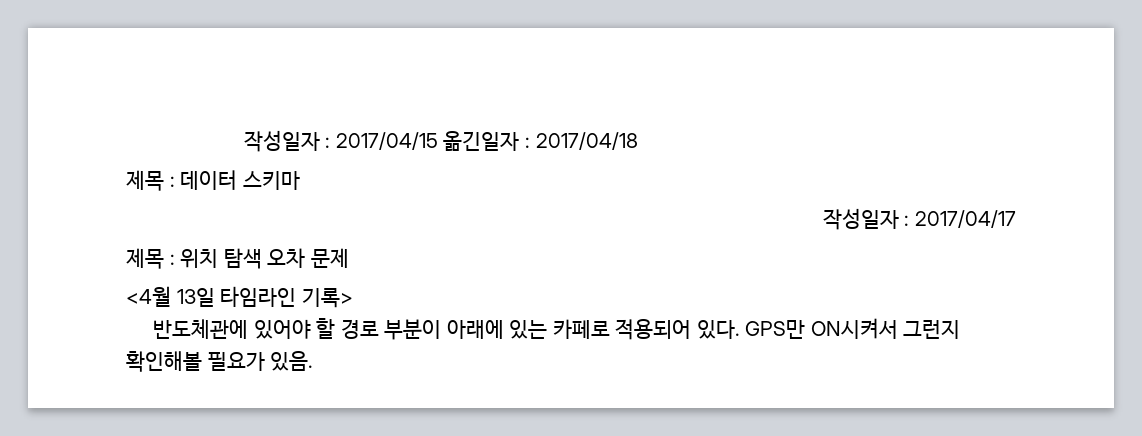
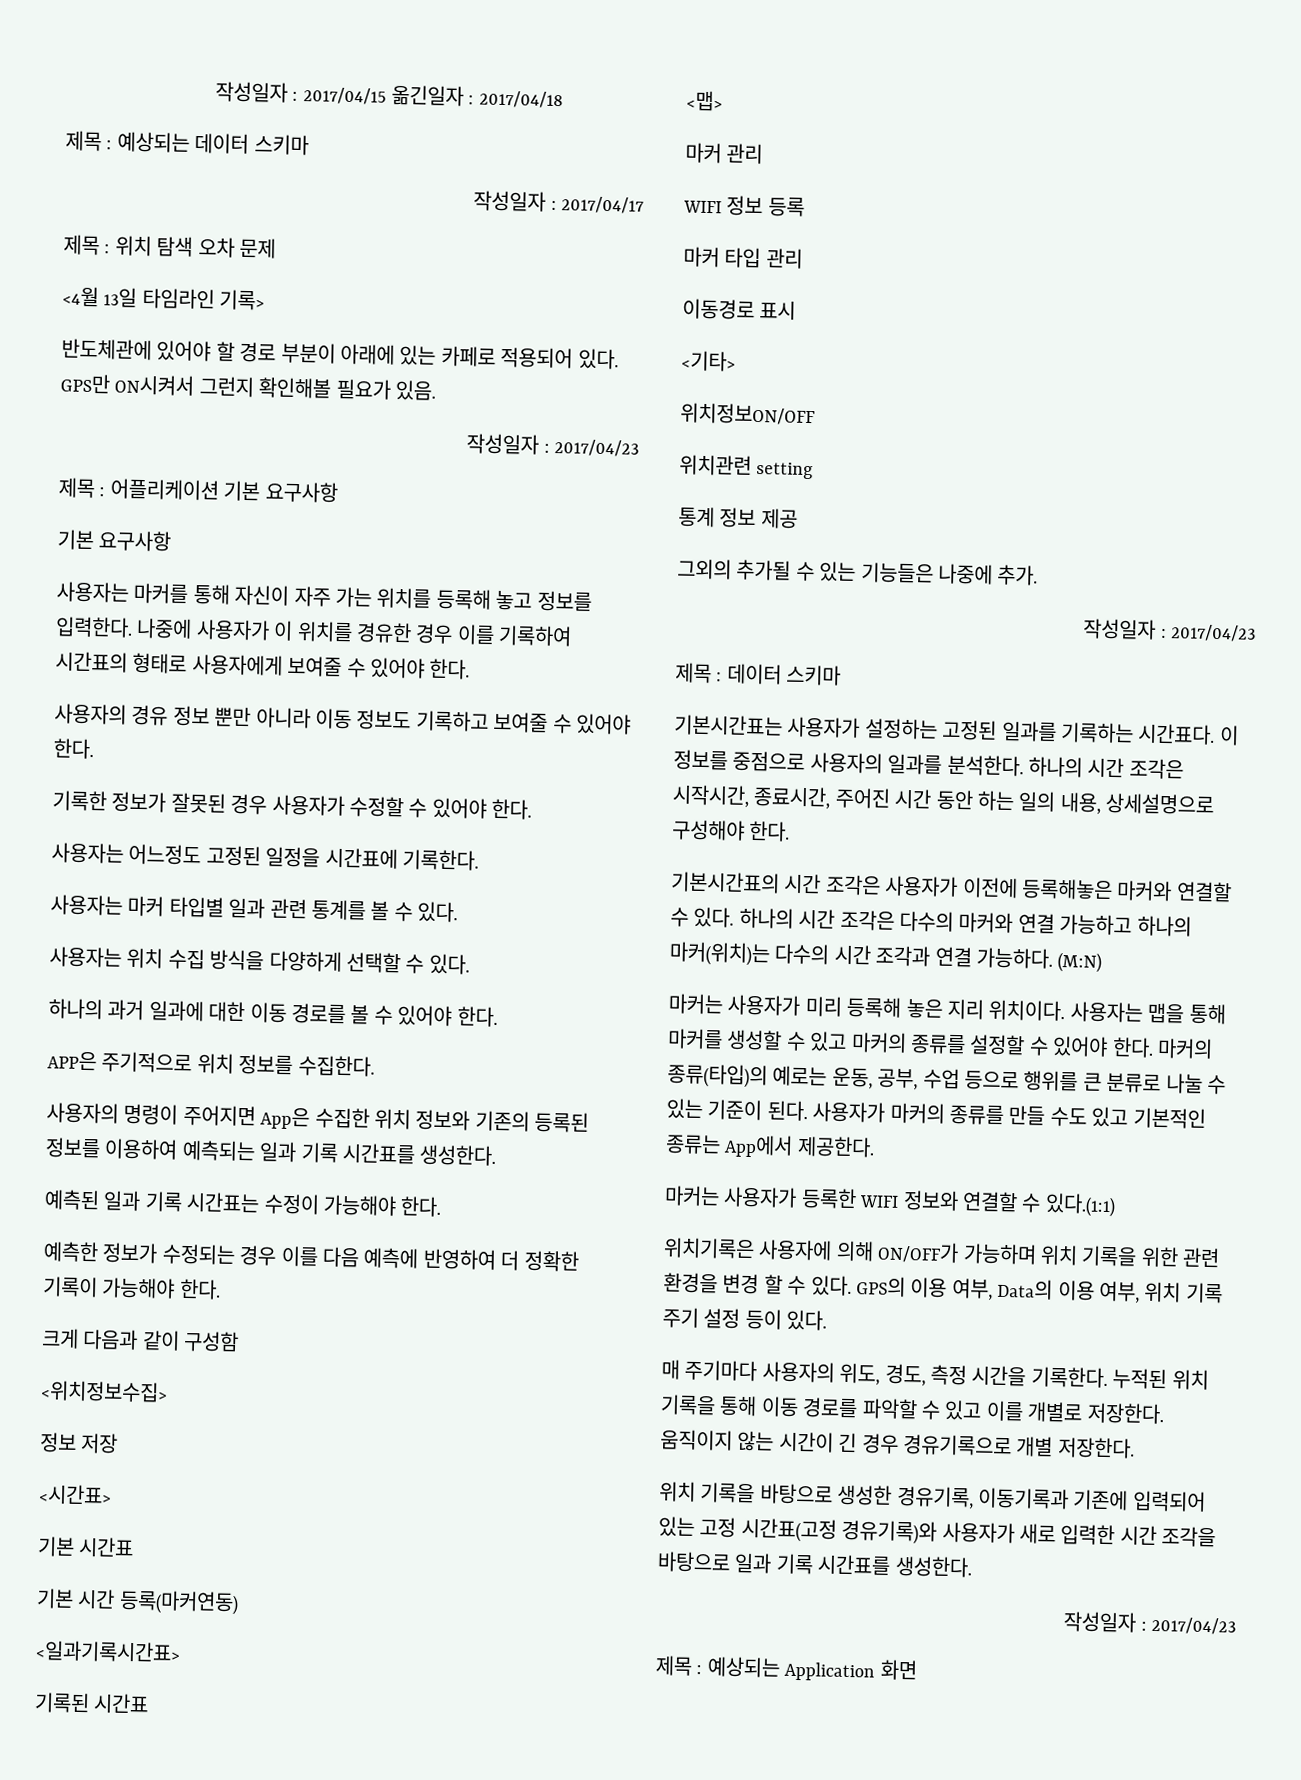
(175, 181) none -> [116,131,190,153] 예상되는
(314, 361) none -> [466,433,639,457] [58,477,338,503] [57,529,172,552] [56,581,592,612] [55,616,573,647] [55,651,471,680] [54,703,631,735] [53,738,94,760] [52,790,533,820] [51,842,479,871] [50,894,459,923] [49,946,470,975] [48,998,498,1028] [47,1051,375,1077] [46,1102,590,1133] [45,1137,497,1167] [44,1189,442,1217] [43,1241,579,1272] [42,1276,221,1300] [41,1328,240,1353] [40,1380,168,1403] [39,1432,119,1454] [38,1484,112,1506] [37,1536,135,1559] [36,1588,239,1616] [35,1640,181,1663] [34,1692,150,1715] [686,90,723,112] [685,142,764,165] [683,195,805,217] [683,246,803,269] [682,298,797,321] [681,350,736,372] [680,402,815,426] [679,454,814,480] [678,506,798,529] [677,558,1039,586] [1083,618,1256,642] [675,662,842,686] [674,714,1239,746] [673,749,1184,780] [672,784,1215,816] [671,819,791,842] [670,871,1232,903] [670,906,1192,937] [669,941,1103,973] [668,993,1226,1025] [667,1028,1213,1060] [667,1063,1226,1095] [666,1098,1206,1129] [665,1134,875,1158] [664,1185,1116,1218] [663,1237,1221,1268] [663,1272,1223,1304] [662,1307,828,1331] [661,1359,1209,1390] [660,1394,1165,1425] [660,1429,1135,1459] [659,1481,1206,1512] [658,1516,1217,1548] [657,1551,973,1578] [1063,1611,1236,1635] [655,1655,917,1682] // 작성일자 : 2017/04/23 // 제목 : 어플리케이션 기본 요구사항 // 기본 요구사항 // 사용자는 마커를 통해 자신이 자주 가는 위치를 등록해 놓고 정보를 입력한다. 나중에 사용자가 이 위치를 경유한 경우 이를 기록하여 시간표의 형태로 사용자에게 보여줄 수 있어야 한다. // 사용자의 경유 정보 뿐만 아니라 이동 정보도 기록하고 보여줄 수 있어야 한다. // 기록한 정보가 잘못된 경우 사용자가 수정할 수 있어야 한다. // 사용자는 어느정도 고정된 일정을 시간표에 기록한다. // 사용자는 마커 타입별 일과 관련 통계를 볼 수 있다. // 사용자는 위치 수집 방식을 다양하게 선택할 수 있다. // 하나의 과거 일과에 대한 이동 경로를 볼 수 있어야 한다. // APP은 주기적으로 위치 정보를 수집한다. // 사용자의 명령이 주어지면 App은 수집한 위치 정보와 기존의 등록된 정보를 이용하여 예측되는 일과 기록 시간표를 생성한다. // 예측된 일과 기록 시간표는 수정이 가능해야 한다. // 예측한 정보가 수정되는 경우 이를 다음 예측에 반영하여 더 정확한 기록이 가능해야 한다. // 크게 다음과 같이 구성함 // <위치정보수집> // 정보 저장 // <시간표> // 기본 시간표 // 기본 시간 등록(마커연동) // <일과기록시간표> // 기록된 시간표 // <맵> // 마커 관리 // WIFI 정보 등록 // 마커 타입 관리 // 이동경로 표시 // <기타> // 위치정보ON/OFF // 위치관련 setting // 통계 정보 제공 // 그외의 추가될 수 있는 기능들은 나중에 추가. // 작성일자 : 2017/04/23 // 제목 : 데이터 스키마 // 기본시간표는 사용자가 설정하는 고정된 일과를 기록하는 시간표다. 이 정보를 중점으로 사용자의 일과를 분석한다. 하나의 시간 조각은 시작시간, 종료시간, 주어진 시간 동안 하는 일의 내용, 상세설명으로 구성해야 한다. // 기본시간표의 시간 조각은 사용자가 이전에 등록해놓은 마커와 연결할 수 있다. 하나의 시간 조각은 다수의 마커와 연결 가능하고 하나의 마커(위치)는 다수의 시간 조각과 연결 가능하다. (M:N) // 마커는 사용자가 미리 등록해 놓은 지리 위치이다. 사용자는 맵을 통해 마커를 생성할 수 있고 마커의 종류를 설정할 수 있어야 한다. 마커의 종류(타입)의 예로는 운동, 공부, 수업 등으로 행위를 큰 분류로 나눌 수 있는 기준이 된다. 사용자가 마커의 종류를 만들 수도 있고 기본적인 종류는 App에서 제공한다. // 마커는 사용자가 등록한 WIFI 정보와 연결할 수 있다.(1:1) // 위치기록은 사용자에 의해 ON/OFF가 가능하며 위치 기록을 위한 관련 환경을 변경 할 수 있다. GPS의 이용 여부, Data의 이용 여부, 위치 기록 주기 설정 등이 있다. // 매 주기마다 사용자의 위도, 경도, 측정 시간을 기록한다. 누적된 위치 기록을 통해 이동 경로를 파악할 수 있고 이를 개별로 저장한다. 움직이지 않는 시간이 긴 경우 경유기록으로 개별 저장한다. // 위치 기록을 바탕으로 생성한 경유기록, 이동기록과 기존에 입력되어 있는 고정 시간표(고정 경유기록)와 사용자가 새로 입력한 시간 조각을 바탕으로 일과 기록 시간표를 생성한다. // 작성일자 : 2017/04/23 // 제목 : 예상되는 Application 화면

